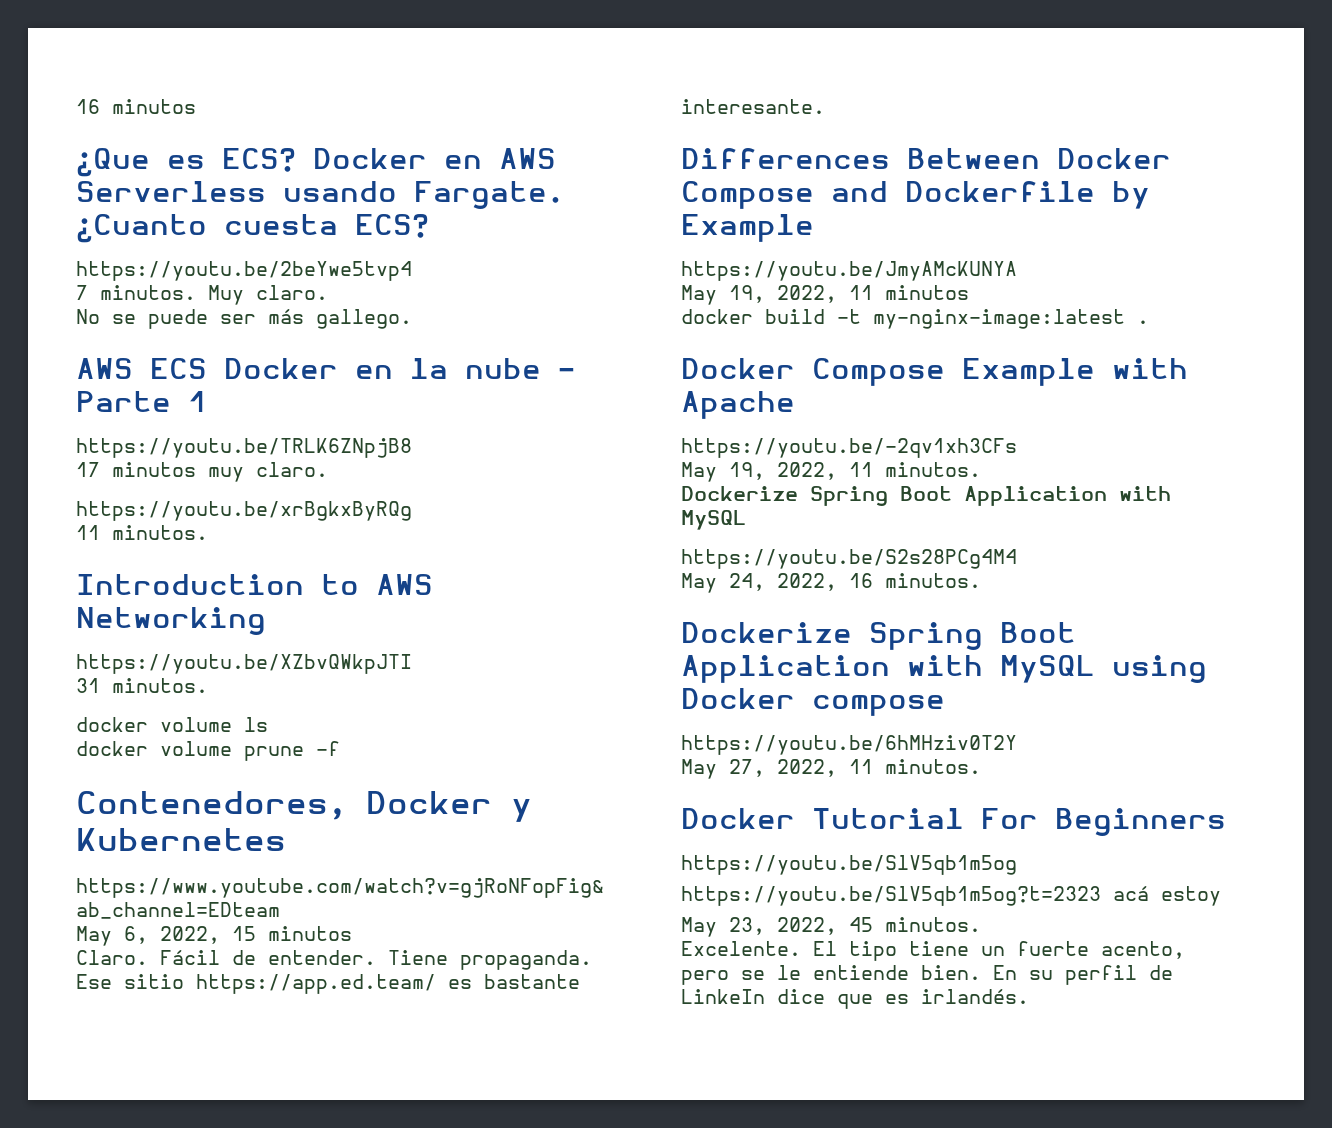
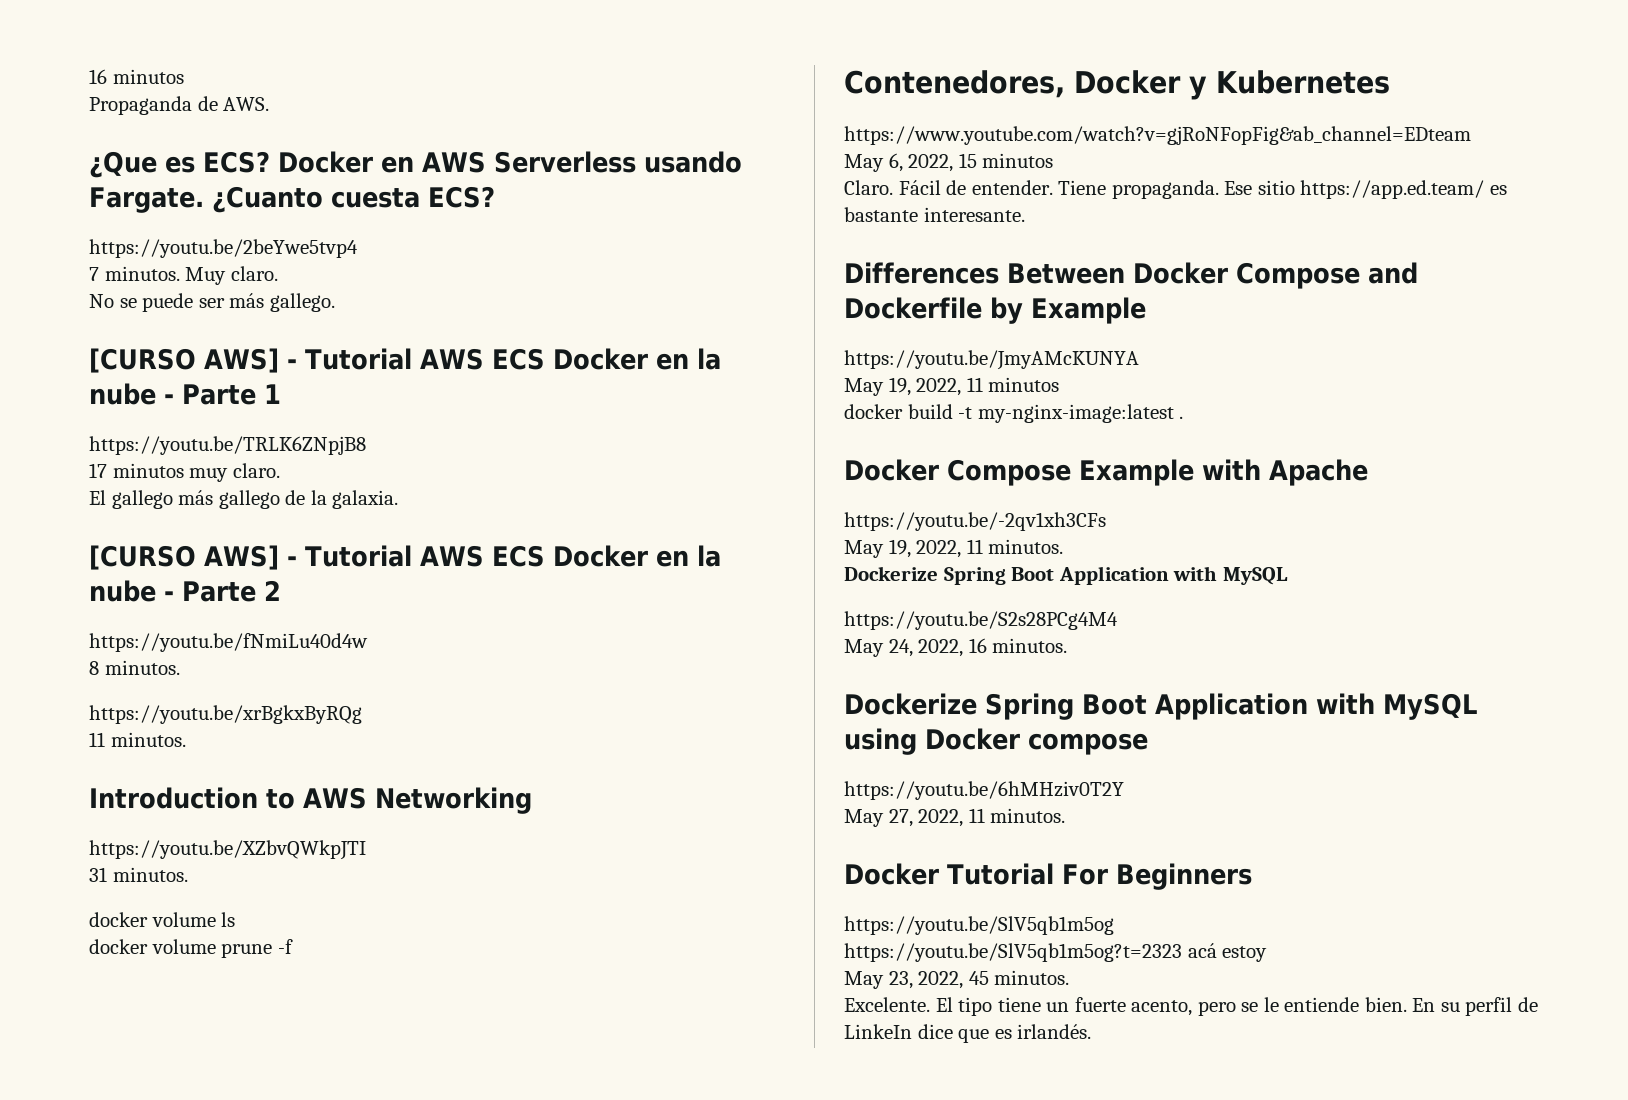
(196, 106) none -> [89,96,270,115] // Propaganda de AWS.
(412, 319) none -> [89,348,412,373] [CURSO AWS] - Tutorial
(328, 469) none -> [89,490,399,509] [89,545,721,570] [89,580,281,602] [89,633,368,652] [89,660,180,675] // El gallego más gallego de la galaxia. // [CURSO AWS] - Tutorial AWS ECS Docker en la nube - Parte 2 // https://youtu.be/fNmiLu40d4w // 8 minutos.

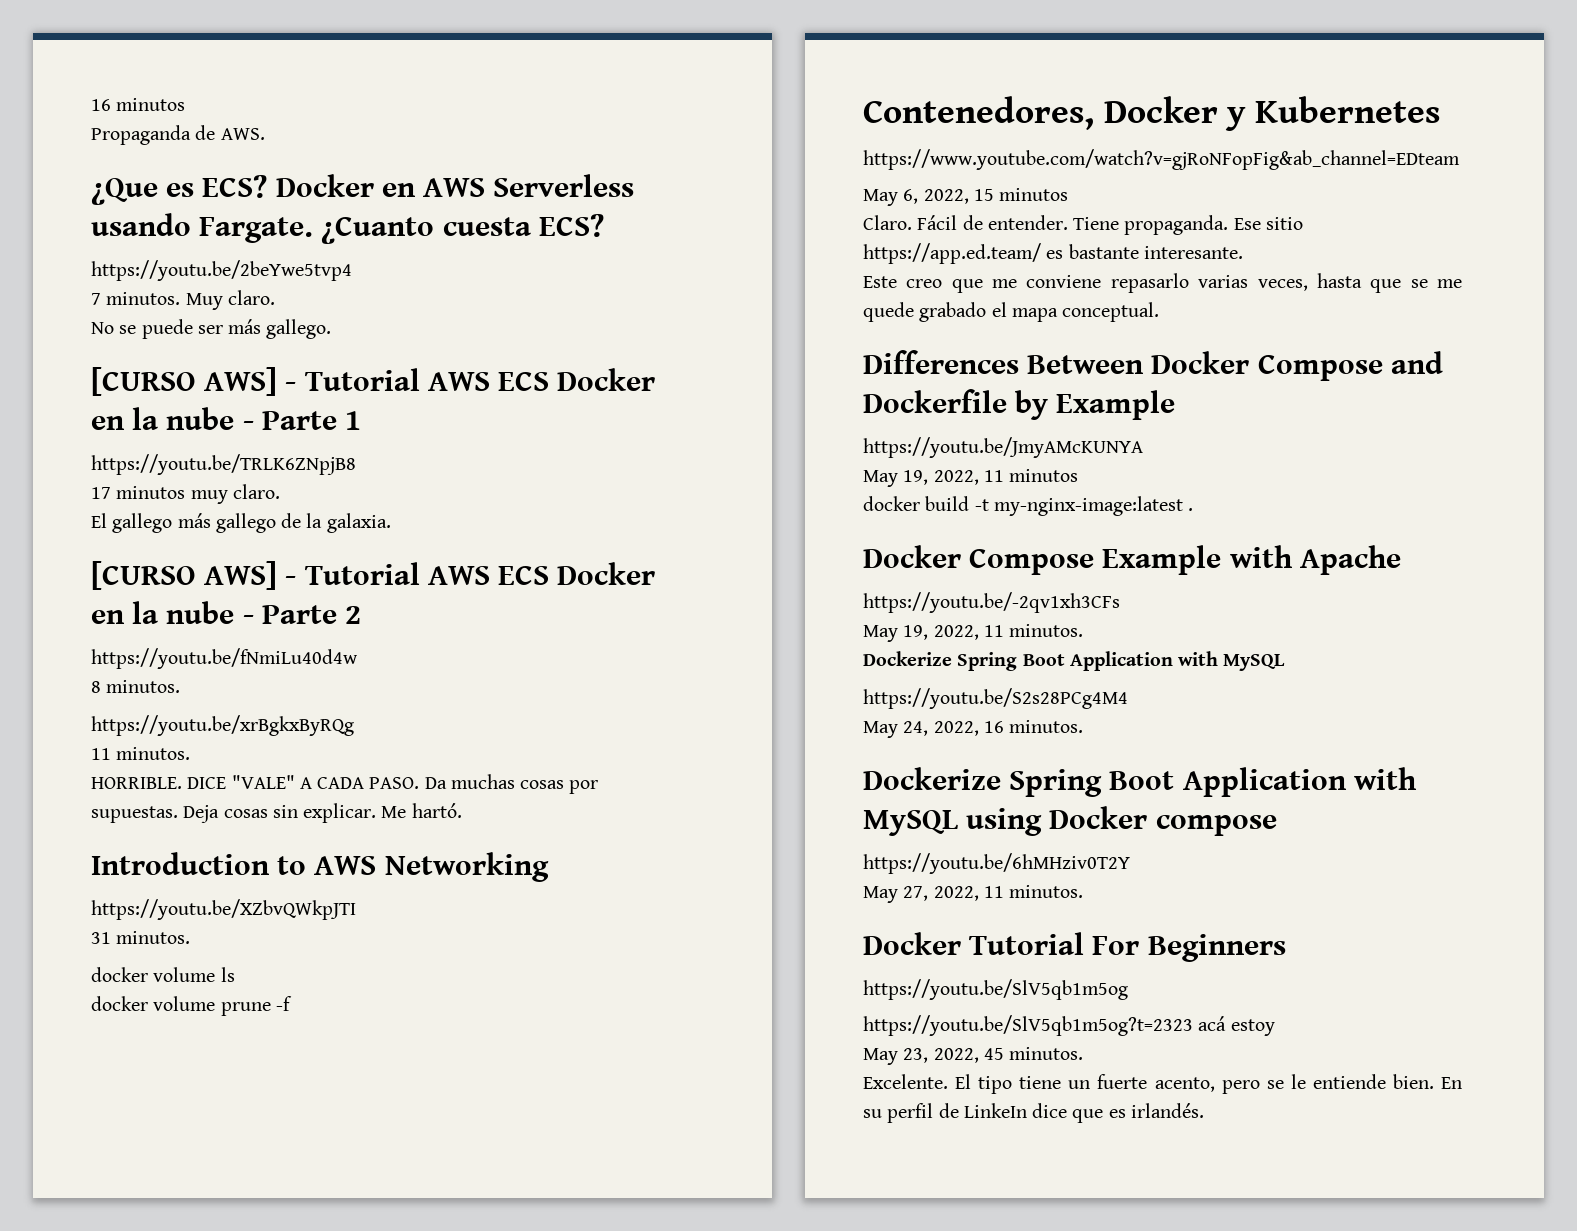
(186, 739) none -> [91,774,599,794] [91,803,462,823] // HORRIBLE. DICE "VALE" A CADA PASO. Da muchas cosas por supuestas. Deja cosas sin explicar. Me hartó.
(1025, 214) none -> [863,273,1462,293] [863,302,1160,322] // Este creo que me conviene repasarlo varias veces, hasta que se me quede grabado el mapa conceptual.

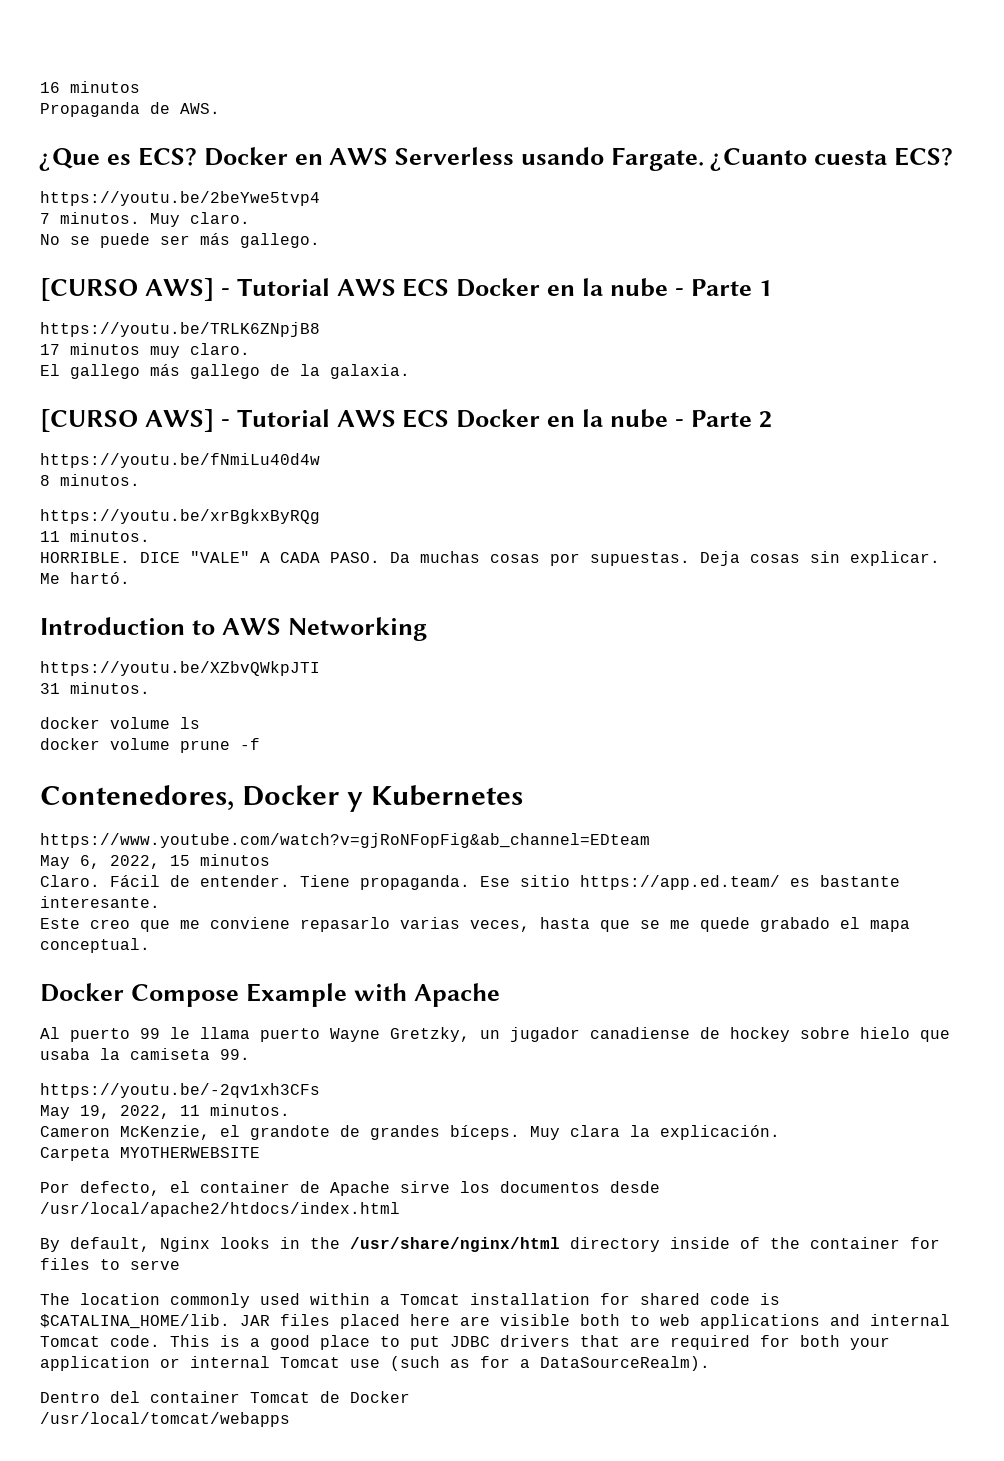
[863,350,1443,381] [863,389,1176,420] [863,437,1143,458] [863,469,1079,487] [863,496,1194,516] // Differences Between Docker Compose and Dockerfile by Example // https://youtu.be/JmyAMcKUNYA // May 19, 2022, 11 minutos // docker build -t my-nginx-image:latest . -> (150, 945) none
(1401, 560) none -> [40,1027,950,1042] [40,1048,250,1060] // Al puerto 99 le llama puerto Wayne Gretzky, un jugador canadiense de hockey sobre hielo que usaba la camiseta 99.
[863,651,1286,671] [863,688,1128,709] [863,720,1084,738] [863,767,1417,797] [863,806,1277,836] [863,853,1130,874] [863,885,1084,903] [863,932,1286,962] [863,979,1128,1000] [863,1015,1275,1036] [863,1047,1084,1065] [863,1074,1462,1094] [863,1103,1204,1123] Dockerize Spring Boot Application with MySQL // https://youtu.be/S2s28PCg4M4 // May 24, 2022, 16 minutos. // Dockerize Spring Boot Application with MySQL using Docker compose // https://youtu.be/6hMHziv0T2Y // May 27, 2022, 11 minutos. // Docker Tutorial For Beginners // https://youtu.be/SlV5qb1m5og // https://youtu.be/SlV5qb1m5og?t=2323 acá estoy // May 23, 2022, 45 minutos. // Excelente. El tipo tiene un fuerte acento, pero se le entiende bien. En su perfil de LinkeIn dice que es irlandés. -> [40,1125,780,1140] [40,1147,260,1161] [40,1181,660,1196] [40,1202,400,1217] [40,1237,940,1252] [40,1258,180,1270] [40,1293,780,1308] [40,1314,950,1329] [40,1335,890,1350] [40,1356,710,1371] [40,1391,410,1403] [40,1412,290,1427] Cameron McKenzie, el grandote de grandes bíceps. Muy clara la explicación. // Carpeta MYOTHERWEBSITE // Por defecto, el container de Apache sirve los documentos desde /usr/local/apache2/htdocs/index.html // By default, Nginx looks in the /usr/share/nginx/html directory inside of the container for files to serve // The location commonly used within a Tomcat installation for shared code is $CATALINA_HOME/lib. JAR files placed here are visible both to web applications and internal Tomcat code. This is a good place to put JDBC drivers that are required for both your application or internal Tomcat use (such as for a DataSourceRealm). // Dentro del container Tomcat de Docker // /usr/local/tomcat/webapps

